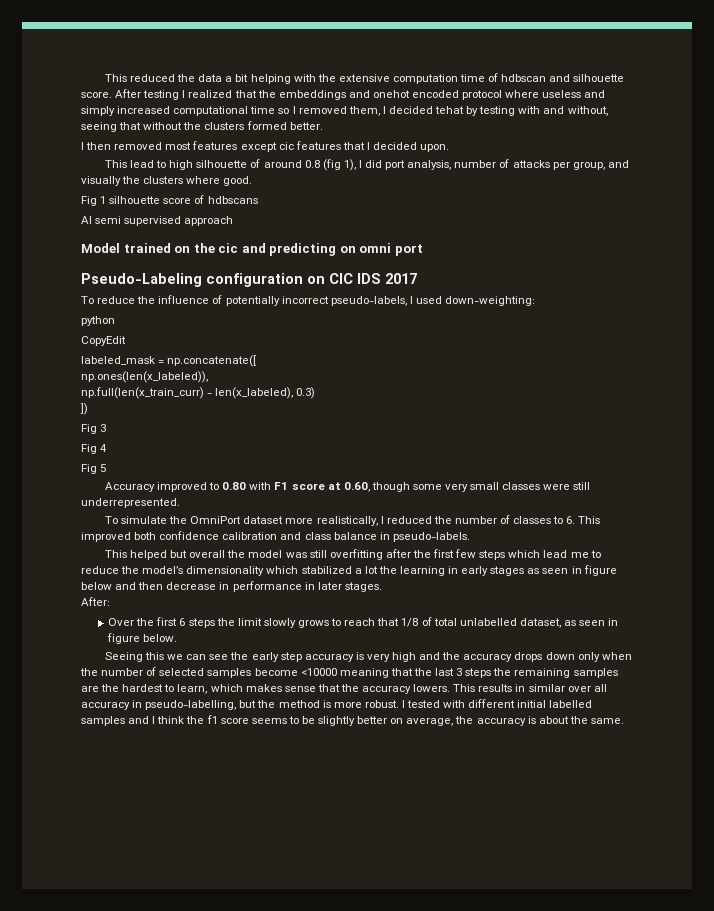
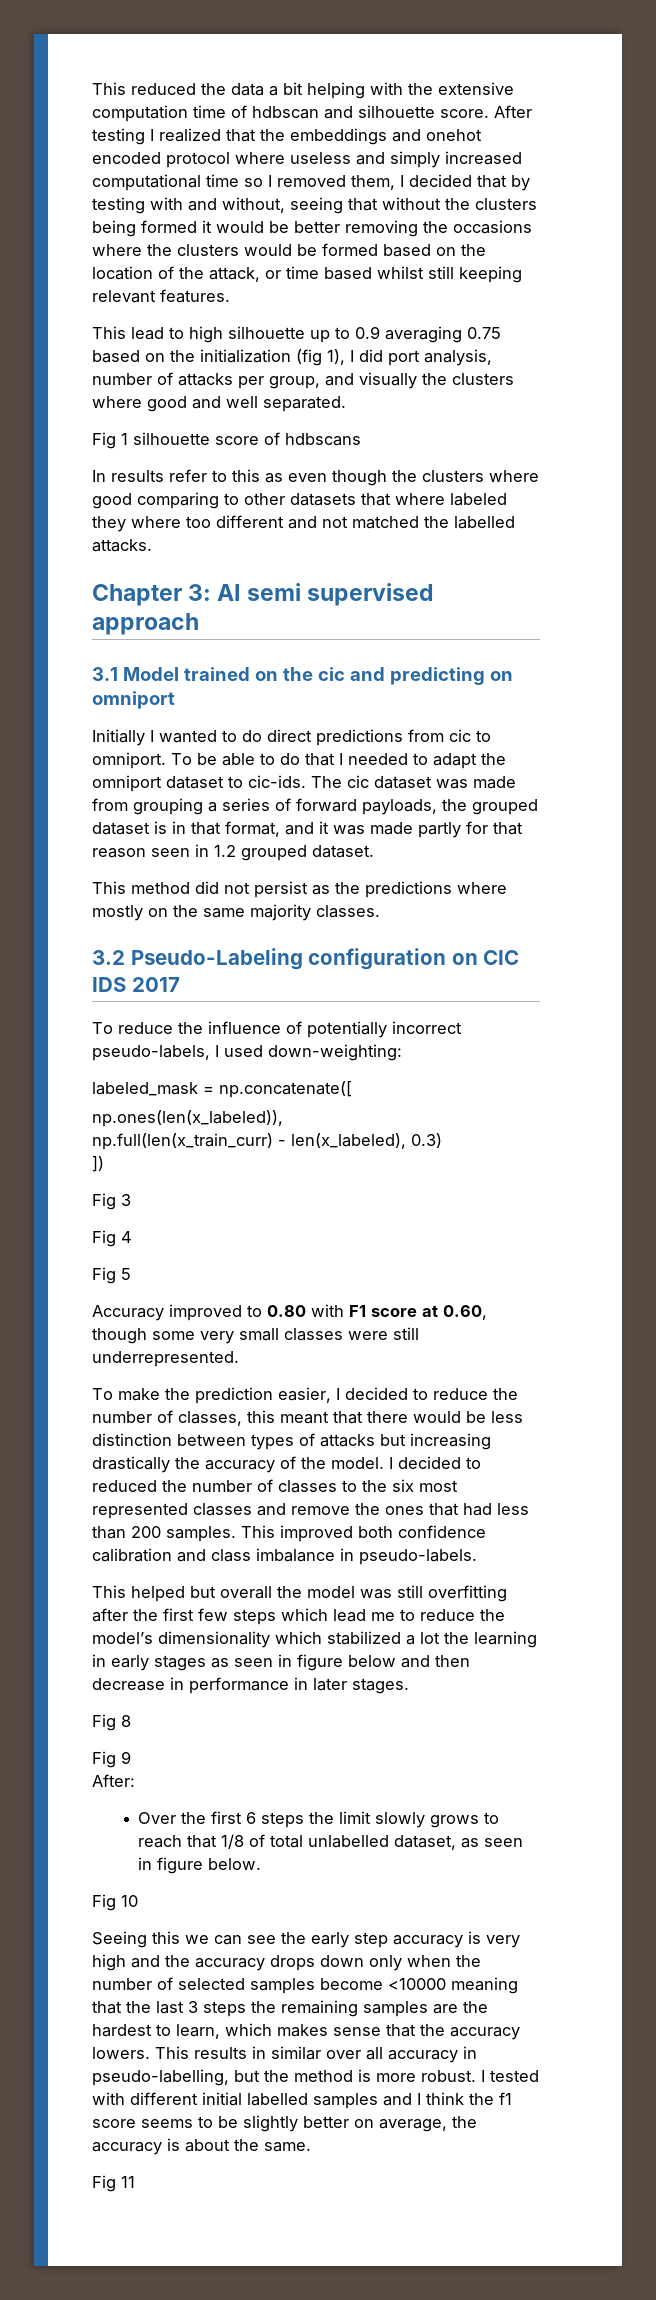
[435,106,465,114] tehat -> [477,175,507,188] that
[246,121,323,130] [81,141,450,152] formed better. // I then removed most features except cic features that I decided upon. -> [92,220,532,237] [92,243,486,257] [92,266,522,283] [92,289,230,303] being formed it would be better removing the occasions where the clusters would be formed based on the location of the attack, or time based whilst still keeping relevant features.
[250,159,320,168] of around 0.8 -> [310,326,501,343] [92,349,291,363] up to 0.9 averaging 0.75 based on the initialization
[223,176,253,186] good. -> [147,396,346,412] good and well separated.
(258, 200) none -> [92,469,539,486] [92,492,507,509] [92,515,515,532] [92,539,152,552] [92,584,212,606] In results refer to this as even though the clusters where good comparing to other datasets that where labeled they where too different and not matched the labelled attacks. // Chapter 3:
(234, 221) none -> [92,667,118,681] 3.1
[359,243,423,256] omni port // -> [92,691,175,709] [92,729,491,746] [92,752,506,769] [92,775,516,792] [92,798,538,815] [92,821,523,838] [92,844,374,861] [92,881,507,898] [92,904,380,921] [92,950,125,965] omniport // Initially I wanted to do direct predictions from cic to omniport. To be able to do that I needed to adapt the omniport dataset to cic-ids. The cic dataset was made from grouping a series of forward payloads, the grouped dataset is in that format, and it was made partly for that reason seen in 1.2 grouped dataset. // This method did not persist as the predictions where mostly on the same majority classes. // 3.2
[81,316,115,326] [81,336,126,346] // python // CopyEdit -> (402, 1052) none
[120,516,384,526] simulate the OmniPort dataset more realistically, I -> [118,1387,518,1404] [92,1410,523,1426] [92,1433,491,1450] [92,1456,481,1473] make the prediction easier, I decided to reduce the number of classes, this meant that there would be less distinction between types of attacks but increasing drastically the accuracy of the model. I decided to
[566,516,576,524] 6. -> [362,1479,458,1492] [92,1503,529,1519] [92,1526,236,1542] the six most represented classes and remove the ones that had less than 200 samples.
[333,532,377,540] balance -> [256,1548,335,1562] imbalance
(382, 587) none -> [92,1714,131,1731] [92,1751,131,1768] // Fig 8 // Fig 9
(178, 638) none -> [92,1894,138,1911] // Fig 10
(624, 721) none -> [92,2175,135,2192] // Fig 11

